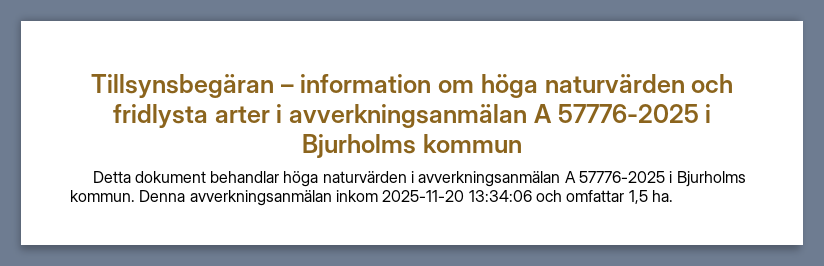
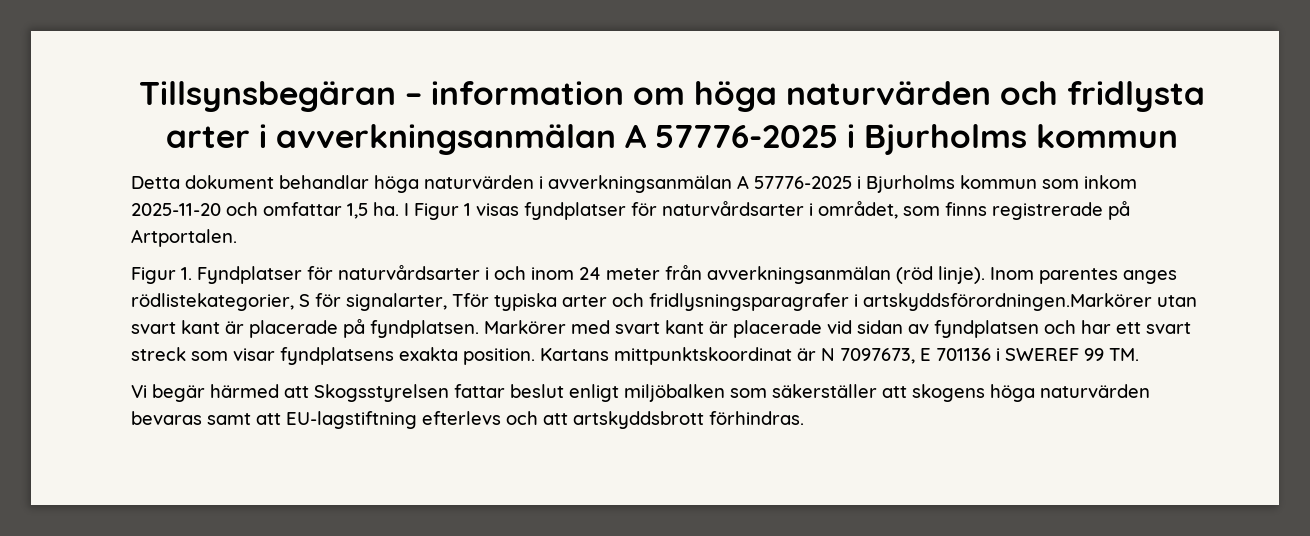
[70,190,332,206] kommun. Denna avverkningsanmälan -> [960,175,1079,189] kommun som
[468,190,532,202] 13:34:06 -> (221, 209) none
(673, 196) none -> [404,201,1130,220] [131,229,237,247] [131,265,1177,284] [131,293,1197,311] [131,319,1191,338] [131,347,1139,365] [131,384,1150,402] [131,411,804,429] I Figur 1 visas fyndplatser för naturvårdsarter i området, som finns registrerade på Artportalen. // Figur 1. Fyndplatser för naturvårdsarter i och inom 24 meter från avverkningsanmälan (röd linje). Inom parentes anges rödlistekategorier, S för signalarter, Tför typiska arter och fridlysningsparagrafer i artskyddsförordningen.Markörer utan svart kant är placerade på fyndplatsen. Markörer med svart kant är placerade vid sidan av fyndplatsen och har ett svart streck som visar fyndplatsens exakta position. Kartans mittpunktskoordinat är N 7097673, E 701136 i SWEREF 99 TM. // Vi begär härmed att Skogsstyrelsen fattar beslut enligt miljöbalken som säkerställer att skogens höga naturvärden bevaras samt att EU-lagstiftning efterlevs och att artskyddsbrott förhindras.

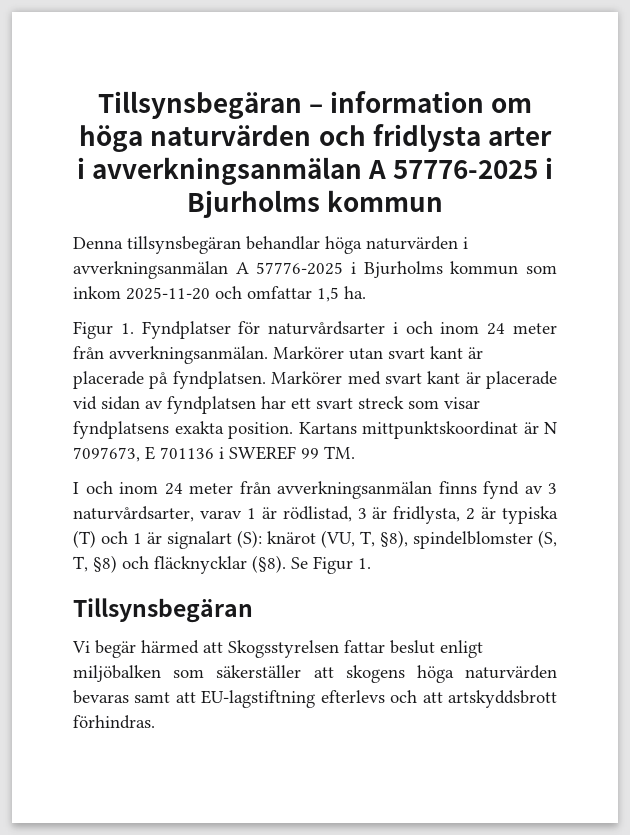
[131,175,274,189] Detta dokument -> [73,236,241,254] Denna tillsynsbegäran
[404,201,1130,220] [131,229,237,247] I Figur 1 visas fyndplatser för naturvårdsarter i området, som finns registrerade på Artportalen. -> (366, 292) none
[707,266,1177,284] [131,293,1152,311] avverkningsanmälan (röd linje). Inom parentes anges rödlistekategorier, S för signalarter, Tför typiska arter och fridlysningsparagrafer i artskyddsförordningen.Markörer -> [109,346,344,364] avverkningsanmälan. Markörer
[1044,320,1076,334] och -> (256, 405) none
(1139, 354) none -> [73,481,557,499] [73,506,558,524] [73,530,557,549] [73,555,371,574] [73,598,253,623] // I och inom 24 meter från avverkningsanmälan finns fynd av 3 naturvårdsarter, varav 1 är rödlistad, 3 är fridlysta, 2 är typiska (T) och 1 är signalart (S): knärot (VU, T, §8), spindelblomster (S, T, §8) och fläcknycklar (§8). Se Figur 1. // Tillsynsbegäran

